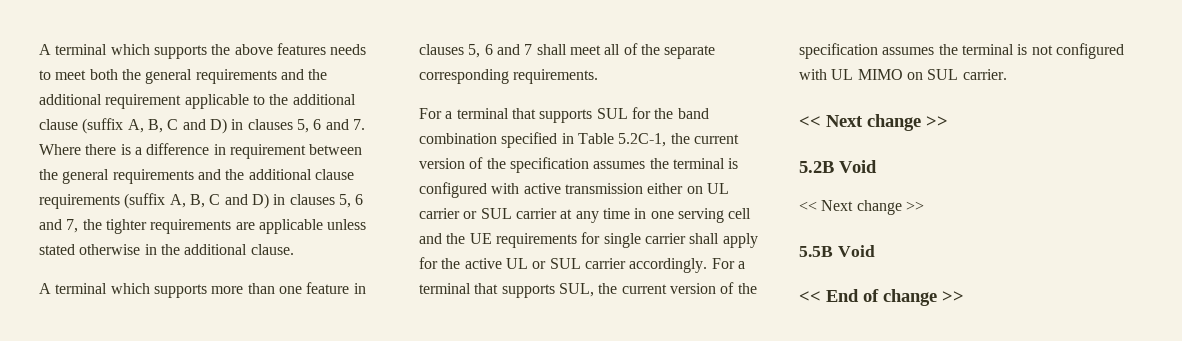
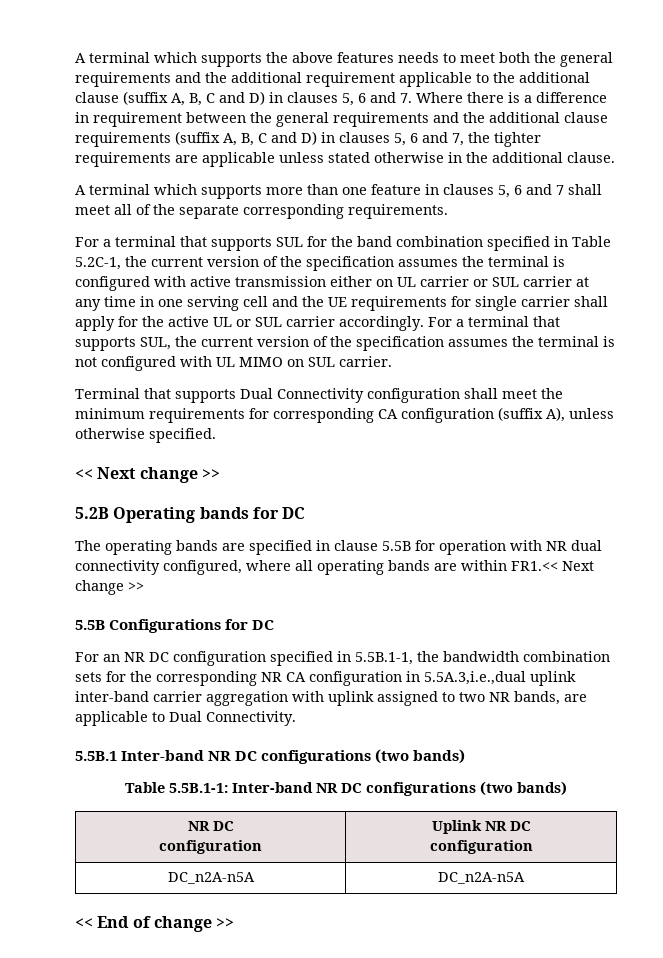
(1007, 74) none -> [75,388,563,403] [75,407,614,423] [75,428,216,443] // Terminal that supports Dual Connectivity configuration shall meet the minimum requirements for corresponding CA configuration (suffix A), unless otherwise specified.
[839,160,877,173] [799,200,924,215] [799,245,875,257] Void // << Next change >> // 5.5B Void -> [113,507,306,523] [75,540,602,555] [75,560,594,575] [75,580,144,595] [75,619,275,633] [75,651,610,666] [75,671,576,686] [75,691,587,706] [75,711,296,726] [75,749,466,764] [125,781,567,796] [187,821,234,831] [159,840,262,854] [431,820,531,834] [429,840,533,854] [167,872,255,884] [438,872,525,884] Operating bands for DC // The operating bands are specified in clause 5.5B for operation with NR dual connectivity configured, where all operating bands are within FR1.<< Next change >> // 5.5B Configurations for DC // For an NR DC configuration specified in 5.5B.1-1, the bandwidth combination sets for the corresponding NR CA configuration in 5.5A.3,i.e.,dual uplink inter-band carrier aggregation with uplink assigned to two NR bands, are applicable to Dual Connectivity. // 5.5B.1 Inter-band NR DC configurations (two bands) // Table 5.5B.1-1: Inter-band NR DC configurations (two bands) // NR DC // configuration | Uplink NR DC // configuration // DC_n2A-n5A | DC_n2A-n5A

